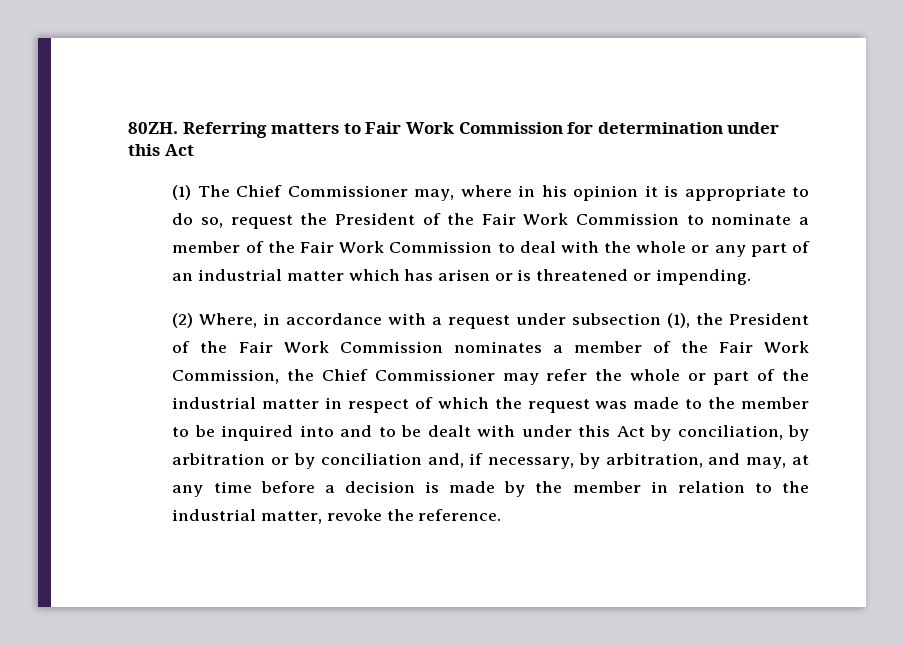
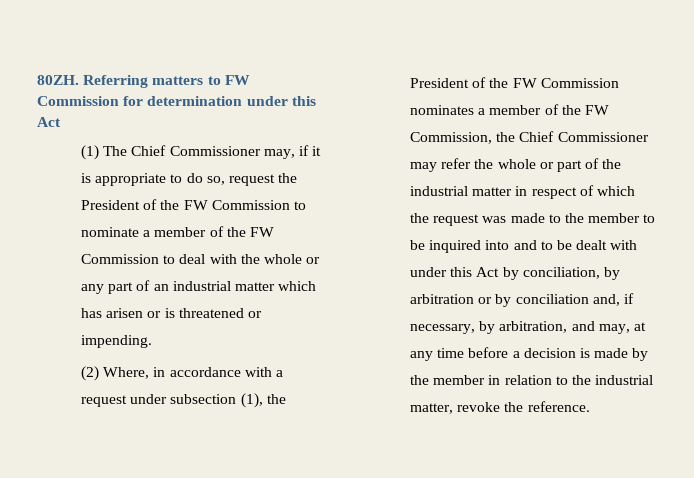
[365,122,454,134] Fair Work -> [224,75,250,85] FW
[460,185,639,201] where in his opinion -> [298,145,309,156] if
[481,213,569,225] Fair Work -> [183,200,208,210] FW
[299,241,385,253] Fair Work -> [249,227,274,237] FW
[238,341,329,353] Fair Work -> [512,78,537,88] FW
[718,341,809,353] Fair Work -> [584,105,609,115] FW

